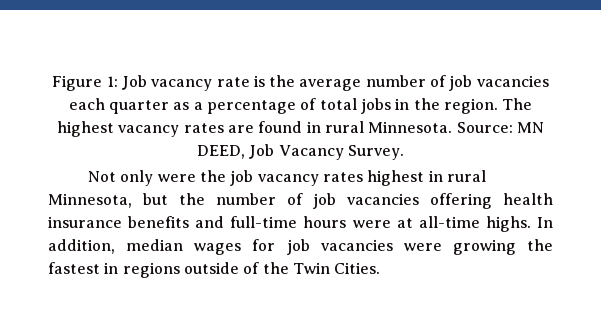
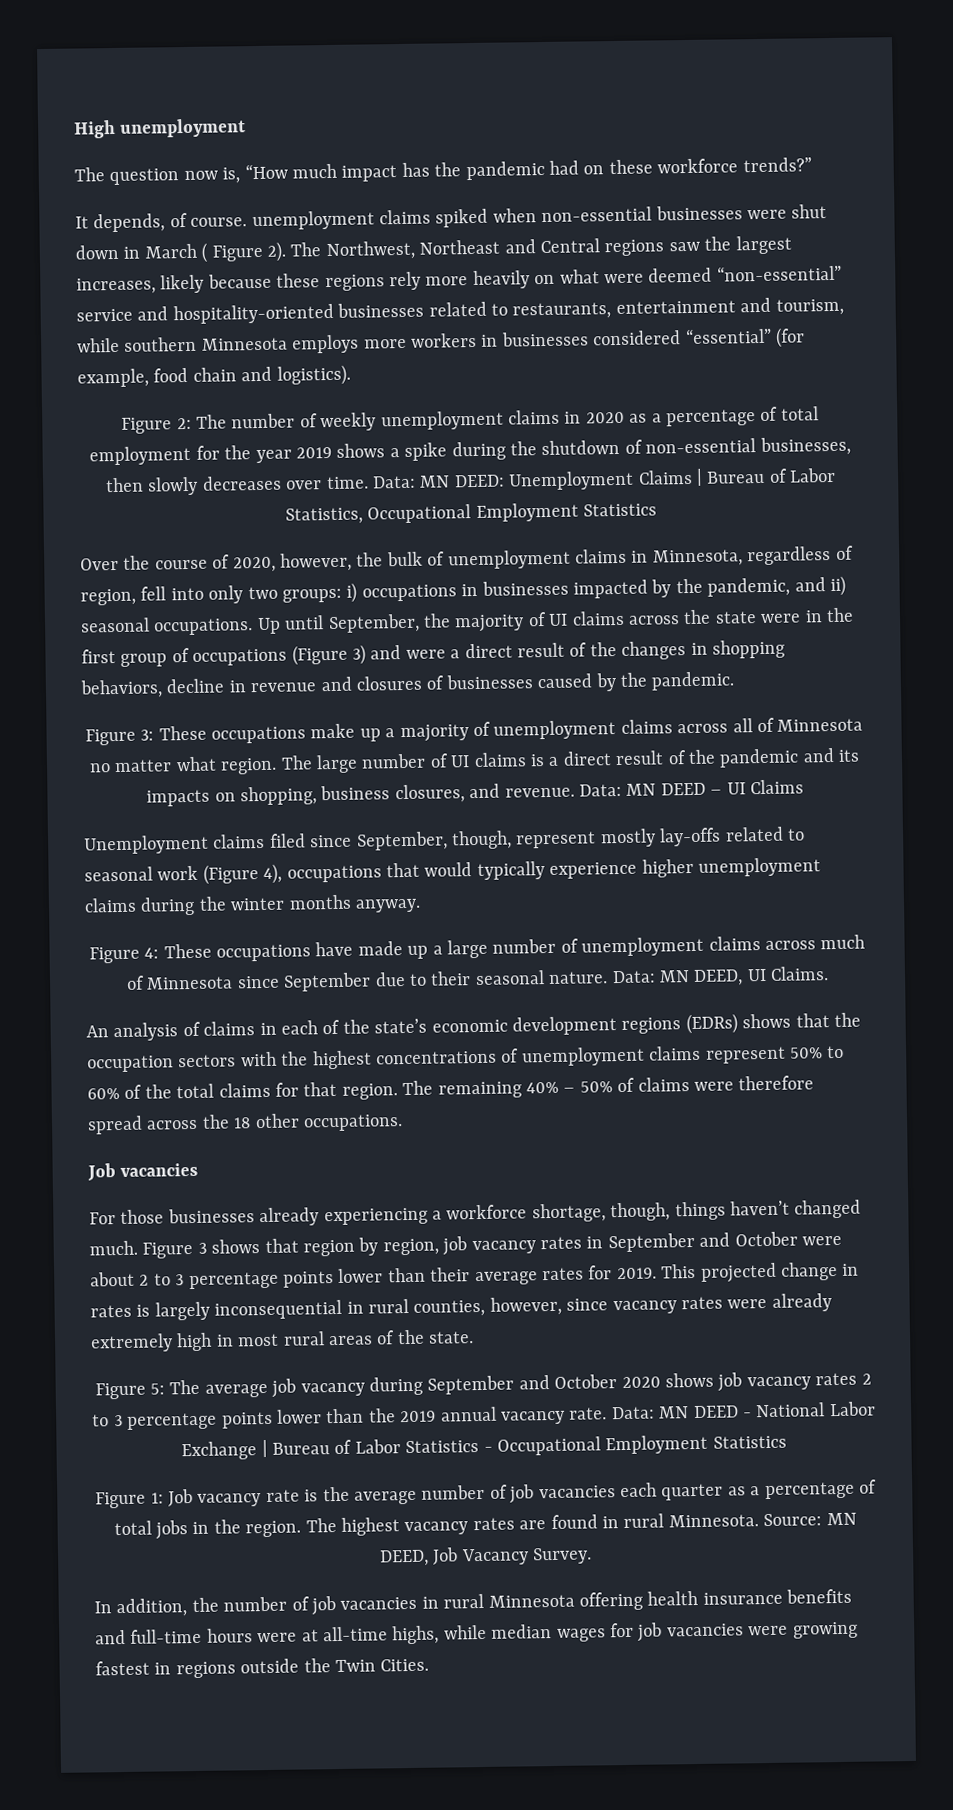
(52, 83) none -> [74,118,247,139] [74,157,812,186] [75,204,828,233] [75,235,792,263] [76,264,842,295] [76,297,844,325] [77,327,805,354] [77,364,351,388] [121,406,819,434] [89,436,851,466] [105,467,837,496] [284,502,658,525] [80,545,854,573] [80,575,846,606] [80,607,854,636] [81,639,785,667] [80,671,736,699] [84,717,864,746] [88,747,861,775] [146,779,804,807] [84,826,805,855] [84,857,821,885] [84,894,421,916] [88,934,866,964] [125,966,830,992] [86,1012,861,1042] [87,1045,845,1073] [87,1075,815,1100] [87,1113,403,1135] [87,1162,199,1182] [89,1199,862,1227] [89,1231,842,1259] [90,1262,860,1290] [90,1293,832,1321] [90,1329,475,1353] [94,1372,872,1400] [92,1401,876,1430] [181,1434,787,1461] High unemployment // The question now is, “How much impact has the pandemic had on these workforce trends?” // It depends, of course. unemployment claims spiked when non-essential businesses were shut down in March ( Figure 2). The Northwest, Northeast and Central regions saw the largest increases, likely because these regions rely more heavily on what were deemed “non-essential” service and hospitality-oriented businesses related to restaurants, entertainment and tourism, while southern Minnesota employs more workers in businesses considered “essential” (for example, food chain and logistics). // Figure 2: The number of weekly unemployment claims in 2020 as a percentage of total employment for the year 2019 shows a spike during the shutdown of non-essential businesses, then slowly decreases over time. Data: MN DEED: Unemployment Claims | Bureau of Labor Statistics, Occupational Employment Statistics // Over the course of 2020, however, the bulk of unemployment claims in Minnesota, regardless of region, fell into only two groups: i) occupations in businesses impacted by the pandemic, and ii) seasonal occupations. Up until September, the majority of UI claims across the state were in the first group of occupations (Figure 3) and were a direct result of the changes in shopping behaviors, decline in revenue and closures of businesses caused by the pandemic. // Figure 3: These occupations make up a majority of unemployment claims across all of Minnesota no matter what region. The large number of UI claims is a direct result of the pandemic and its impacts on shopping, business closures, and revenue. Data: MN DEED – UI Claims // Unemployment claims filed since September, though, represent mostly lay-offs related to seasonal work (Figure 4), occupations that would typically experience higher unemployment claims during the winter months anyway. // Figure 4: These occupations have made up a large number of unemployment claims across much of Minnesota since September due to their seasonal nature. Data: MN DEED, UI Claims. // An analysis of claims in each of the state’s economic development regions (EDRs) shows that the occupation sectors with the highest concentrations of unemployment claims represent 50% to 60% of the total claims for that region. The remaining 40% – 50% of claims were therefore spread across the 18 other occupations. // Job vacancies // For those businesses already experiencing a workforce shortage, though, things haven’t changed much. Figure 3 shows that region by region, job vacancy rates in September and October were about 2 to 3 percentage points lower than their average rates for 2019. This projected change in rates is largely inconsequential in rural counties, however, since vacancy rates were already extremely high in most rural areas of the state. // Figure 5: The average job vacancy during September and October 2020 shows job vacancy rates 2 to 3 percentage points lower than the 2019 annual vacancy rate. Data: MN DEED - National Labor Exchange | Bureau of Labor Statistics - Occupational Employment Statistics //
[88,170,487,186] [48,193,168,208] Not only were the job vacancy rates highest in rural Minnesota, but -> [94,1598,188,1618] In addition,
(419, 199) none -> [421,1593,575,1609] in rural Minnesota
[485,216,553,232] [48,239,115,254] highs. In addition, -> [392,1624,487,1645] highs, while
[527,239,553,251] the -> (858, 1630) none
[243,262,260,274] of -> (300, 1666) none

